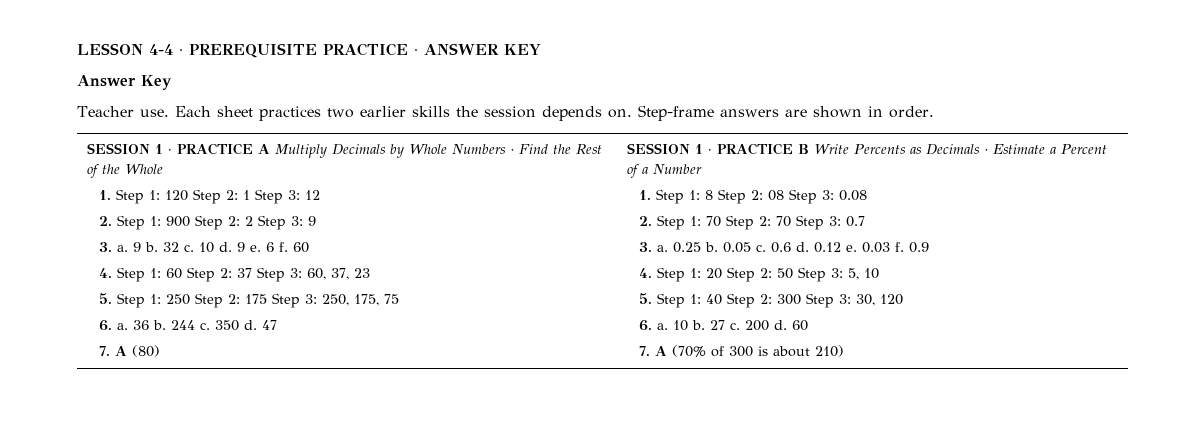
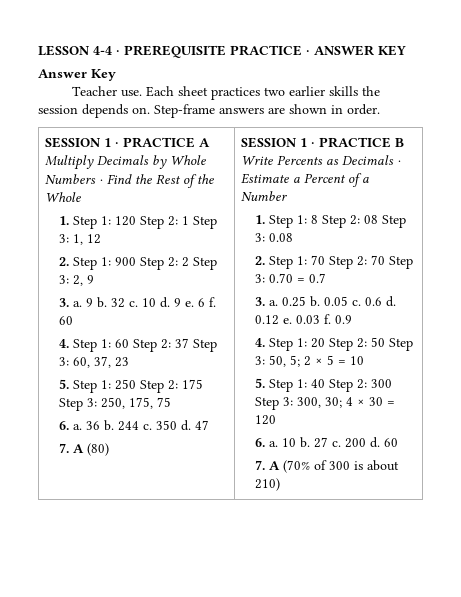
(301, 195) none -> [72,234,83,245] 1,
(304, 221) none -> [72,275,83,286] 2,
(842, 221) none -> [268,273,305,283] 0.70 =
[848,268,860,280] 5, -> [268,355,346,367] 50, 5; 2 × 5 =
[856,294,876,306] 30, -> [296,397,395,408] 300, 30; 4 × 30 =

